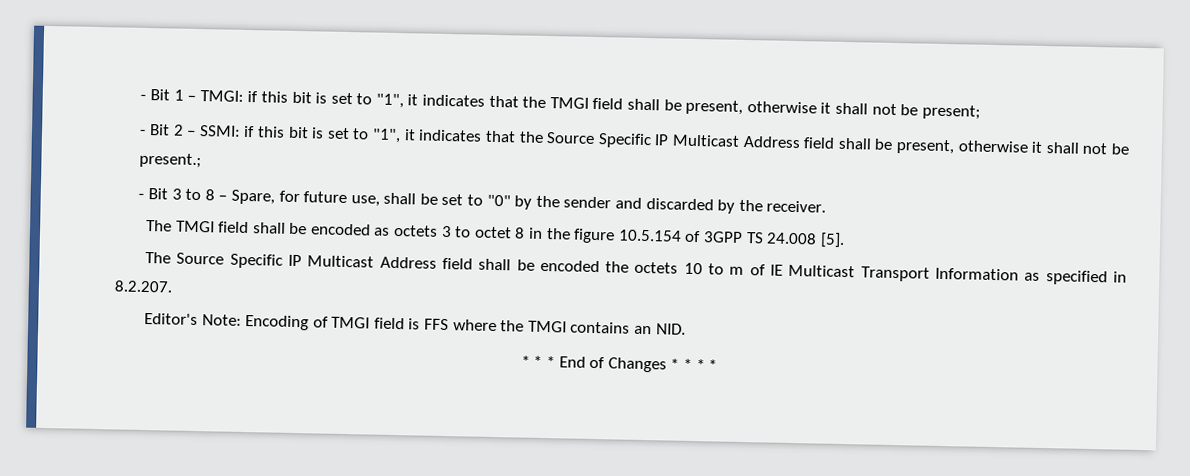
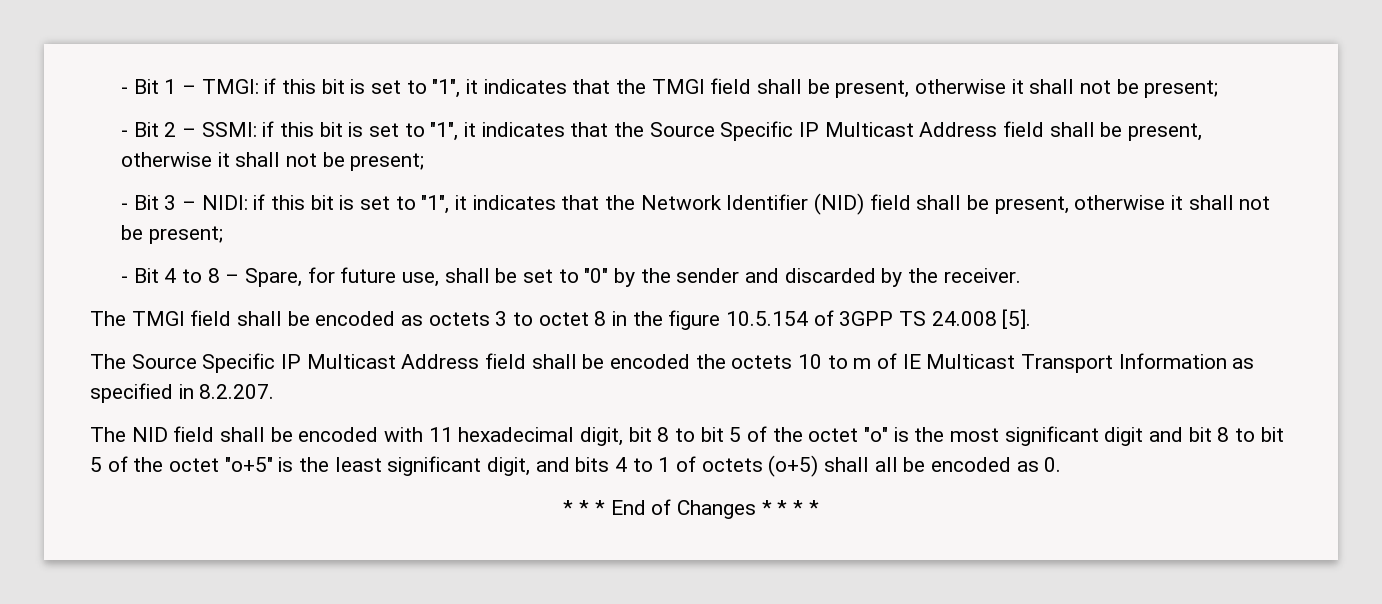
[139,152,203,169] present.; -> [350,153,425,171] present;
(182, 194) none -> [181,193,1271,215] [120,225,223,244] [120,268,177,283] – NIDI: if this bit is set to "1", it indicates that the Network Identifier (NID) field shall be present, otherwise it shall not be present; // - Bit 4
[143,312,686,335] Editor's Note: Encoding of TMGI field is FFS where the TMGI contains an NID. -> [90,426,1284,446] [90,455,1062,477] The NID field shall be encoded with 11 hexadecimal digit, bit 8 to bit 5 of the octet "o" is the most significant digit and bit 8 to bit 5 of the octet "o+5" is the least significant digit, and bits 4 to 1 of octets (o+5) shall all be encoded as 0.

